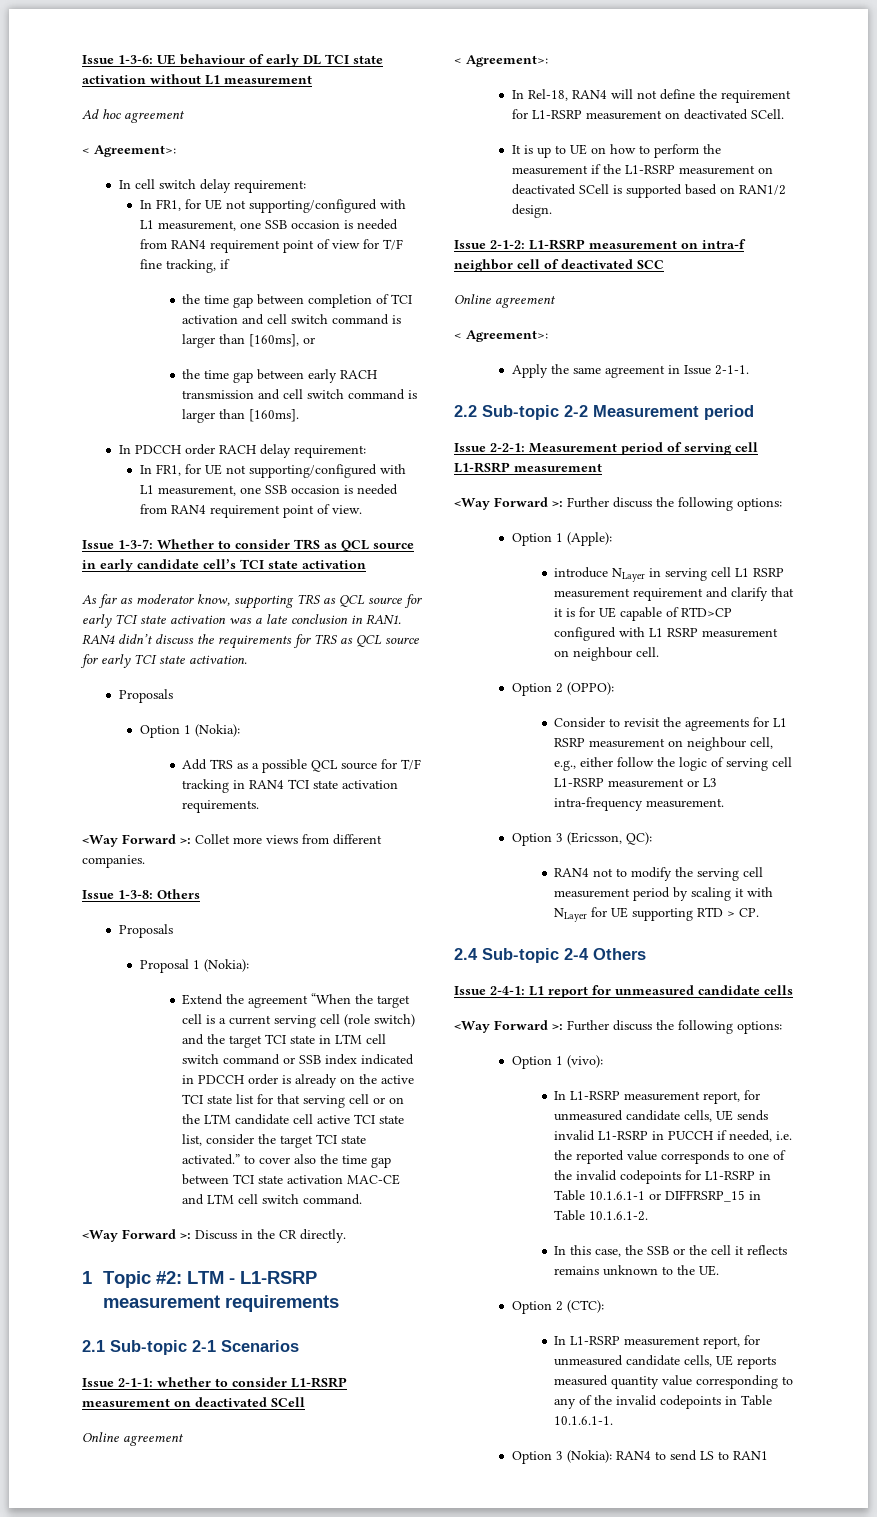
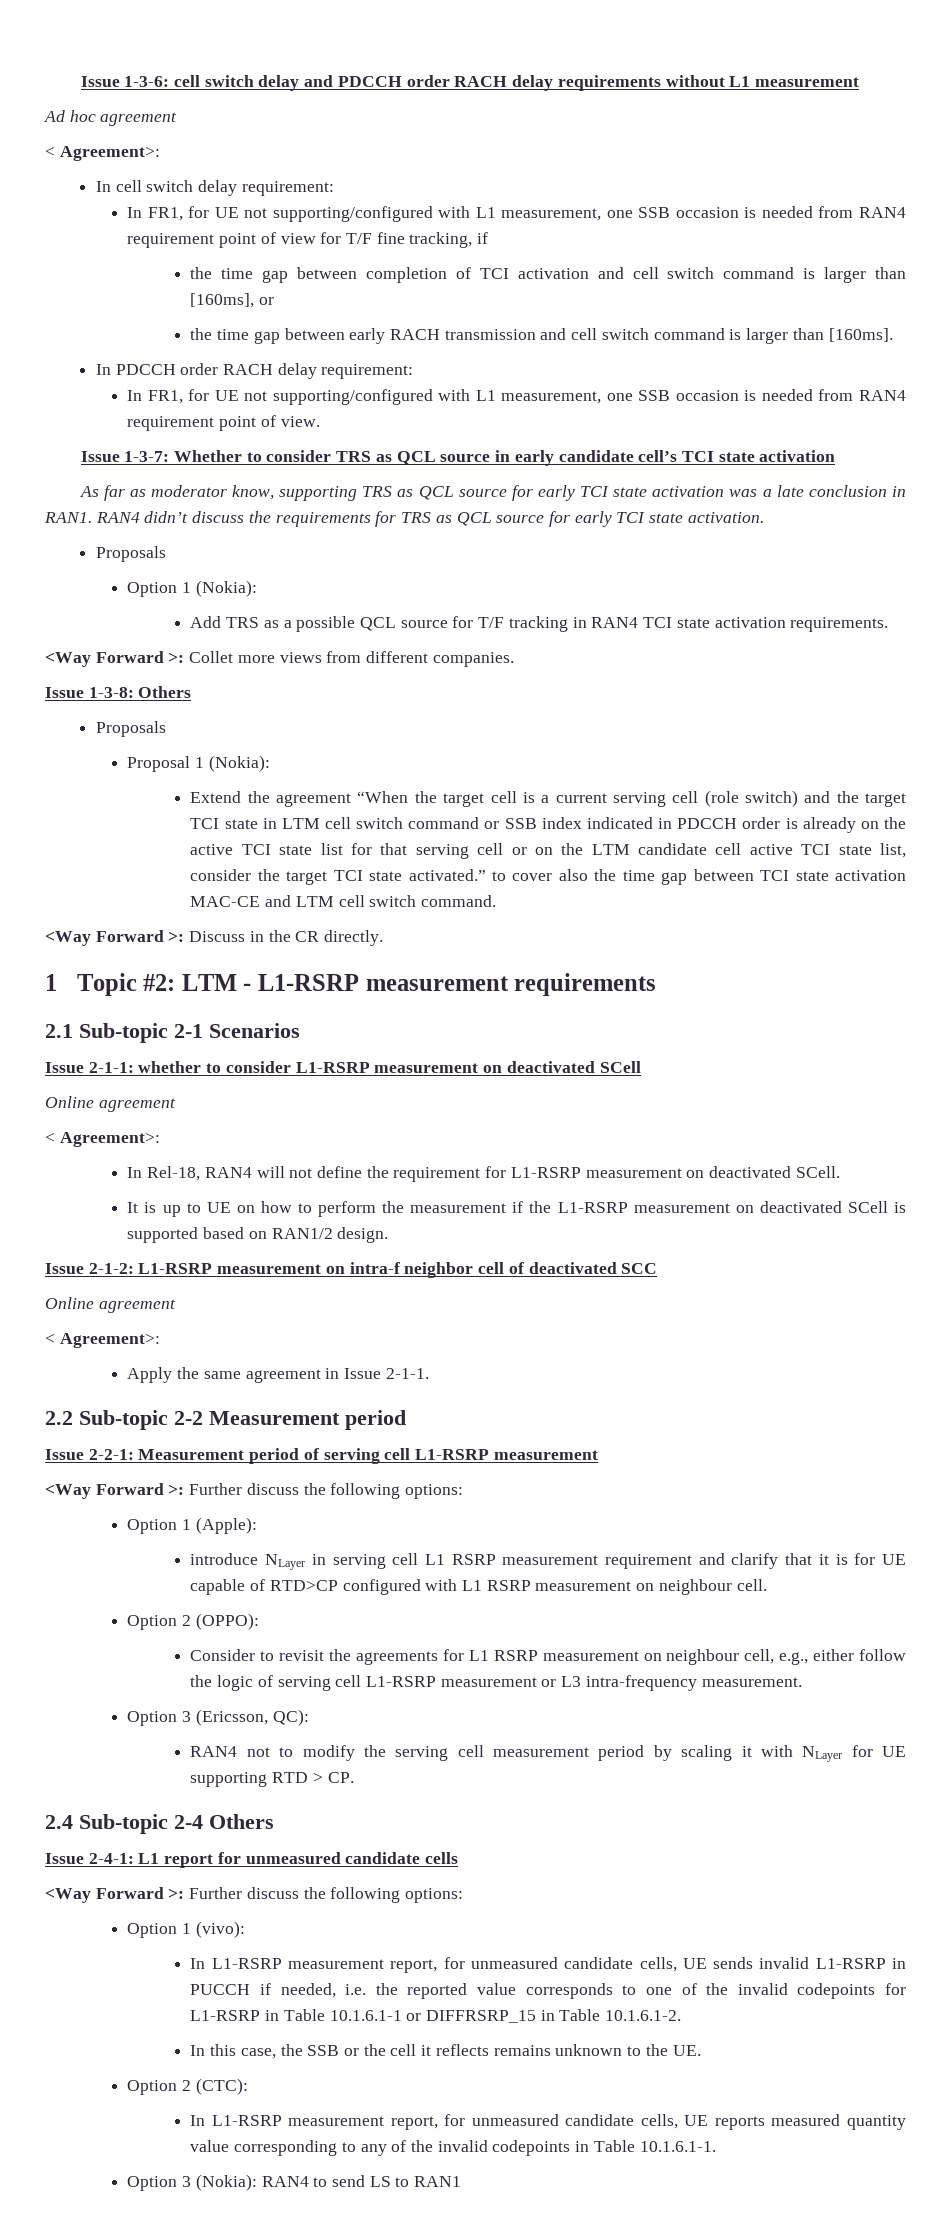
[157,54,383,67] [82,75,146,84] UE behaviour of early DL TCI state activation -> [174,75,661,91] cell switch delay and PDCCH order RACH delay requirements

